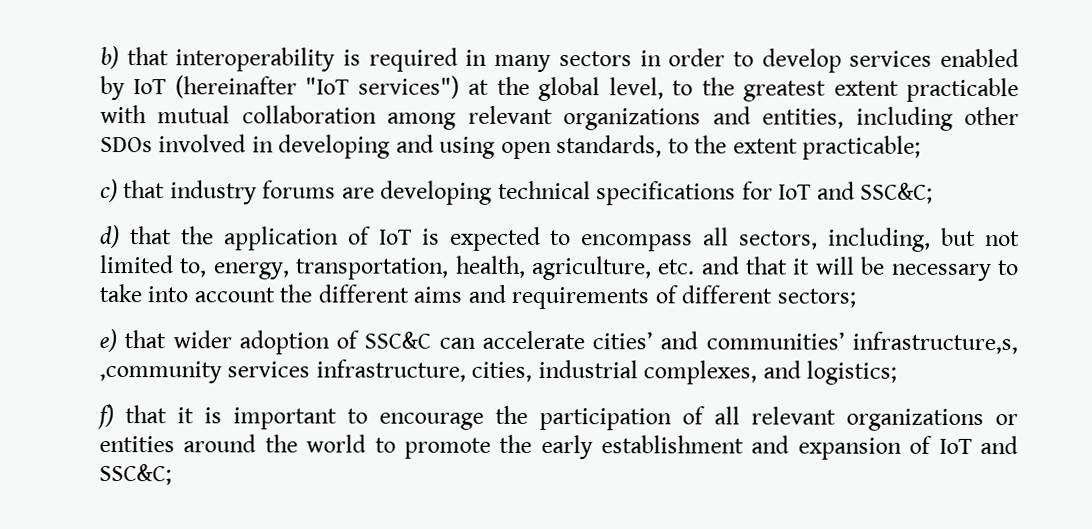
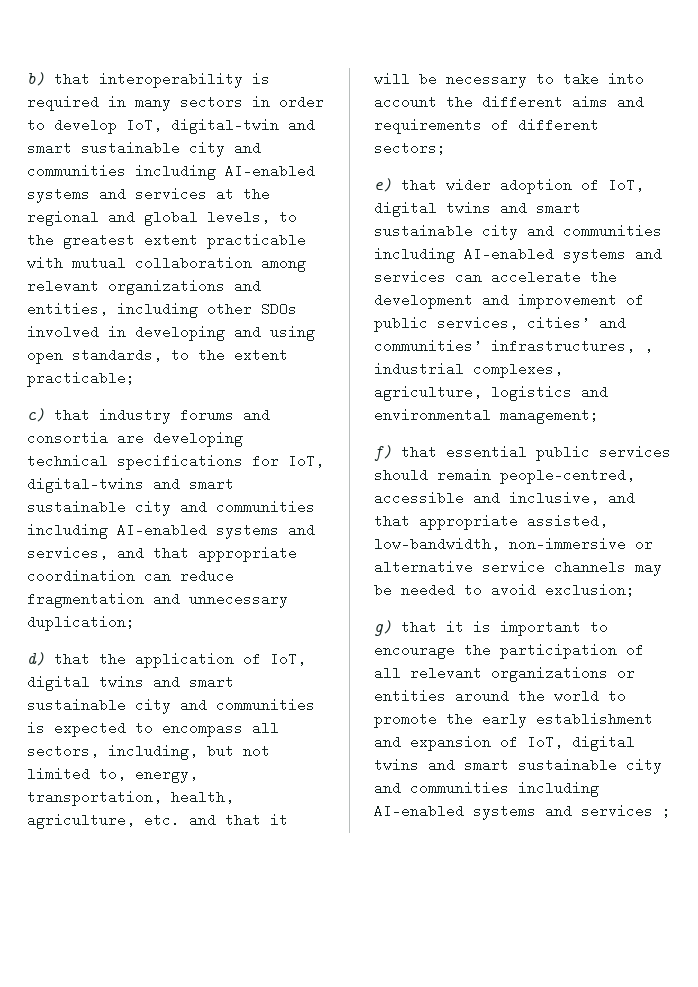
[849,48,1020,68] [100,75,664,102] services enabled by IoT (hereinafter "IoT services") at the global level, -> [126,118,315,134] [27,141,261,157] [27,164,315,180] [27,187,270,203] [27,210,270,226] IoT, digital-twin and smart sustainable city and communities including AI-enabled systems and services at the regional and global levels,
(337, 189) none -> [243,408,270,422] [27,431,108,445] and consortia
[778,181,934,204] IoT and SSC&C; -> [288,454,324,468] [27,477,234,493] [27,500,315,516] [27,523,315,539] [27,546,297,562] [27,569,234,583] [27,592,288,608] [27,615,135,631] IoT, digital-twins and smart sustainable city and communities including AI-enabled systems and services, and that appropriate coordination can reduce fragmentation and unnecessary duplication;
[378,229,412,245] IoT -> [270,652,306,666] [27,675,234,691] [27,698,315,714] IoT, digital twins and smart sustainable city and communities
[364,330,1018,355] [99,359,898,385] [97,403,114,430] SSC&C can accelerate cities’ and communities’ infrastructure,s, ,community services infrastructure, cities, industrial complexes, and logistics; // f) -> [608,178,644,192] [374,201,581,217] [374,224,662,240] [374,247,662,263] [374,270,617,284] [374,293,644,309] [374,316,626,332] [374,339,653,353] [374,362,563,378] [374,385,608,401] [374,408,599,424] [374,445,671,461] [374,468,635,484] [374,491,635,505] [374,514,608,530] [374,537,653,551] [374,560,662,576] [374,583,635,597] [374,620,392,636] IoT, digital twins and smart sustainable city and communities including AI-enabled systems and services can accelerate the development and improvement of public services, cities’ and communities’ infrastructures, , industrial complexes, agriculture, logistics and environmental management; // f) that essential public services should remain people-centred, accessible and inclusive, and that appropriate assisted, low-bandwidth, non-immersive or alternative service channels may be needed to avoid exclusion; // g)
[938,435,1018,455] [99,463,172,486] IoT and SSC&C; -> [527,735,635,751] [374,758,662,774] [374,781,599,797] [374,804,671,820] IoT, digital twins and smart sustainable city and communities including AI-enabled systems and services ;

